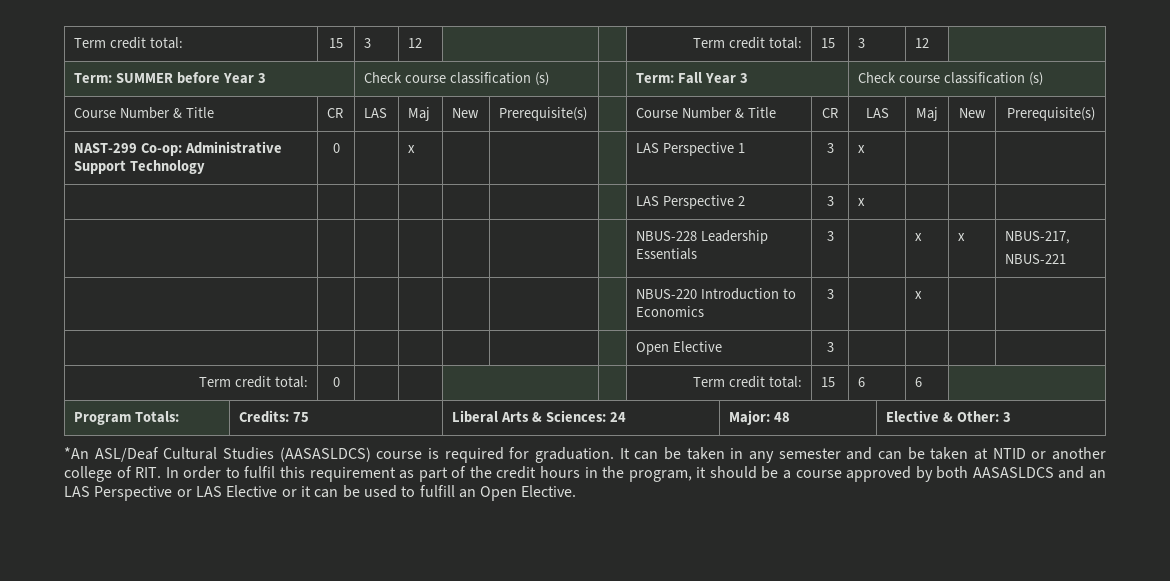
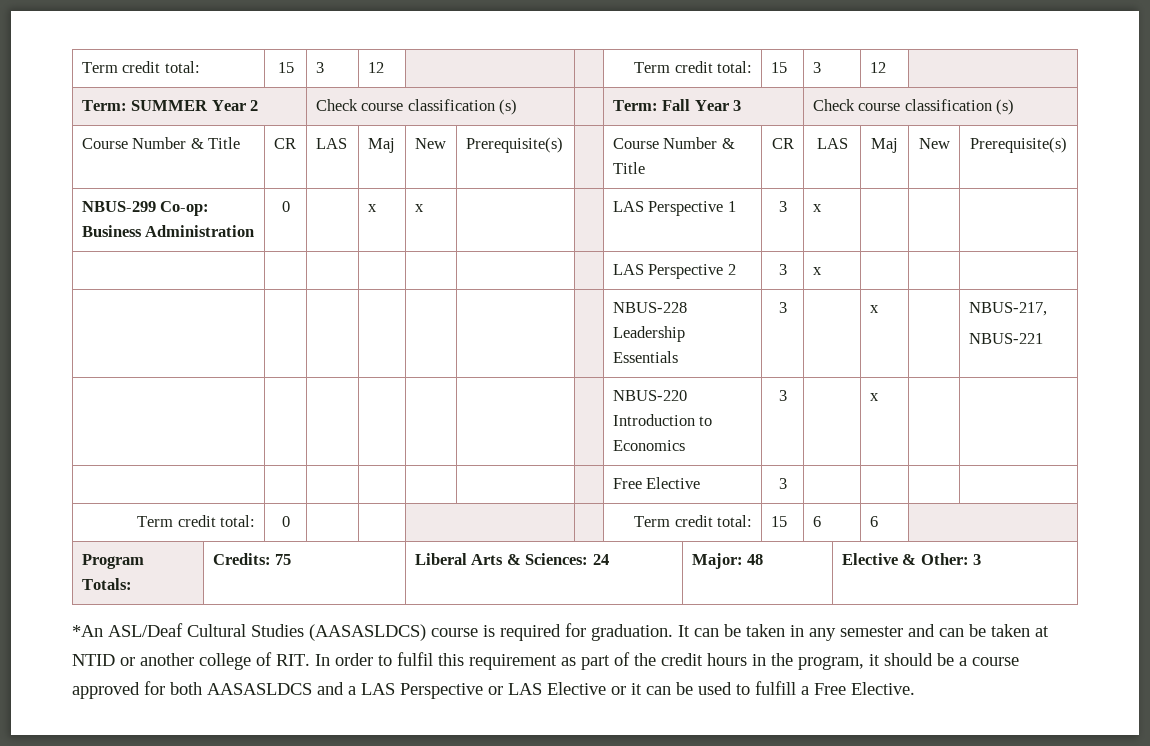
[176,72,266,84] before Year 3 -> [211,100,259,111] Year 2
[74,141,282,156] [74,160,206,174] NAST-299 Co-op: Administrative Support Technology -> [81,201,210,216] [81,225,255,237] NBUS-299 Co-op: Business Administration
(416, 149) none -> [414,204,424,212] x
[958,233,966,241] x -> (879, 309) none
[636,342,670,355] Open -> [612,478,642,489] Free
[915,466,933,482] by -> [144,681,165,695] for
[1088,470,1106,479] an -> [348,686,356,695] a
[458,486,518,501] an Open -> [801,683,846,695] a Free

